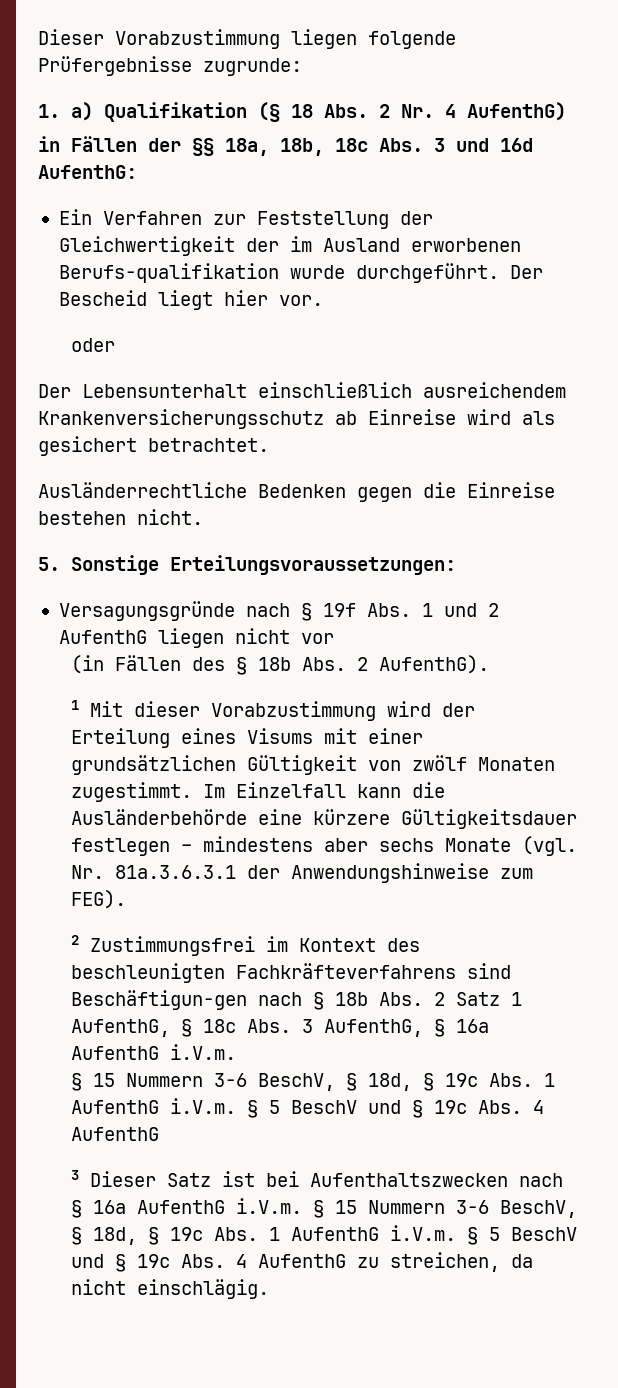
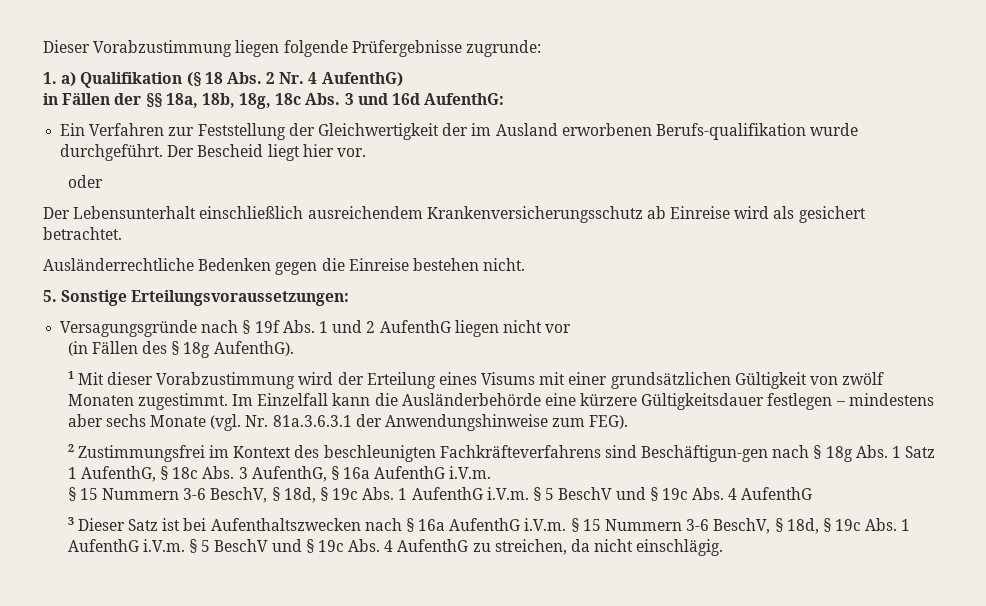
(324, 147) none -> [239,93,272,109] 18g,
[257,657,368,671] 18b Abs. 2 -> [183,342,211,358] 18g
[334,992,445,1006] 18b Abs. 2 -> [825,445,901,462] 18g Abs. 1

